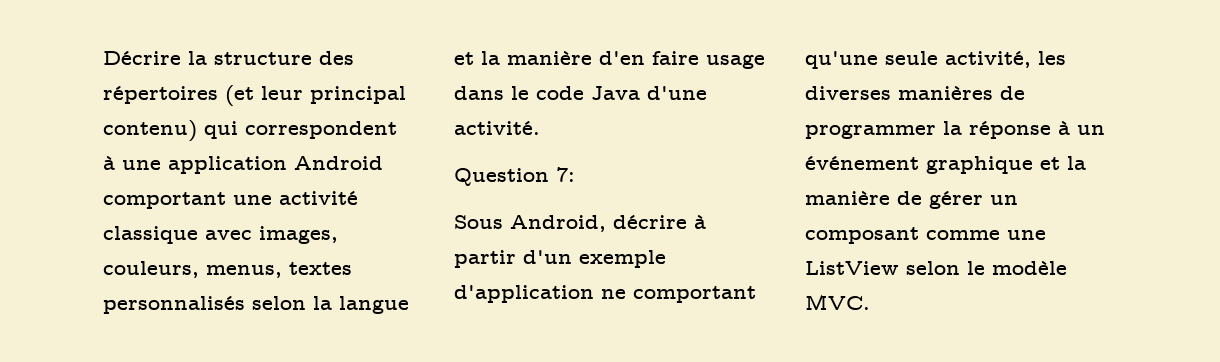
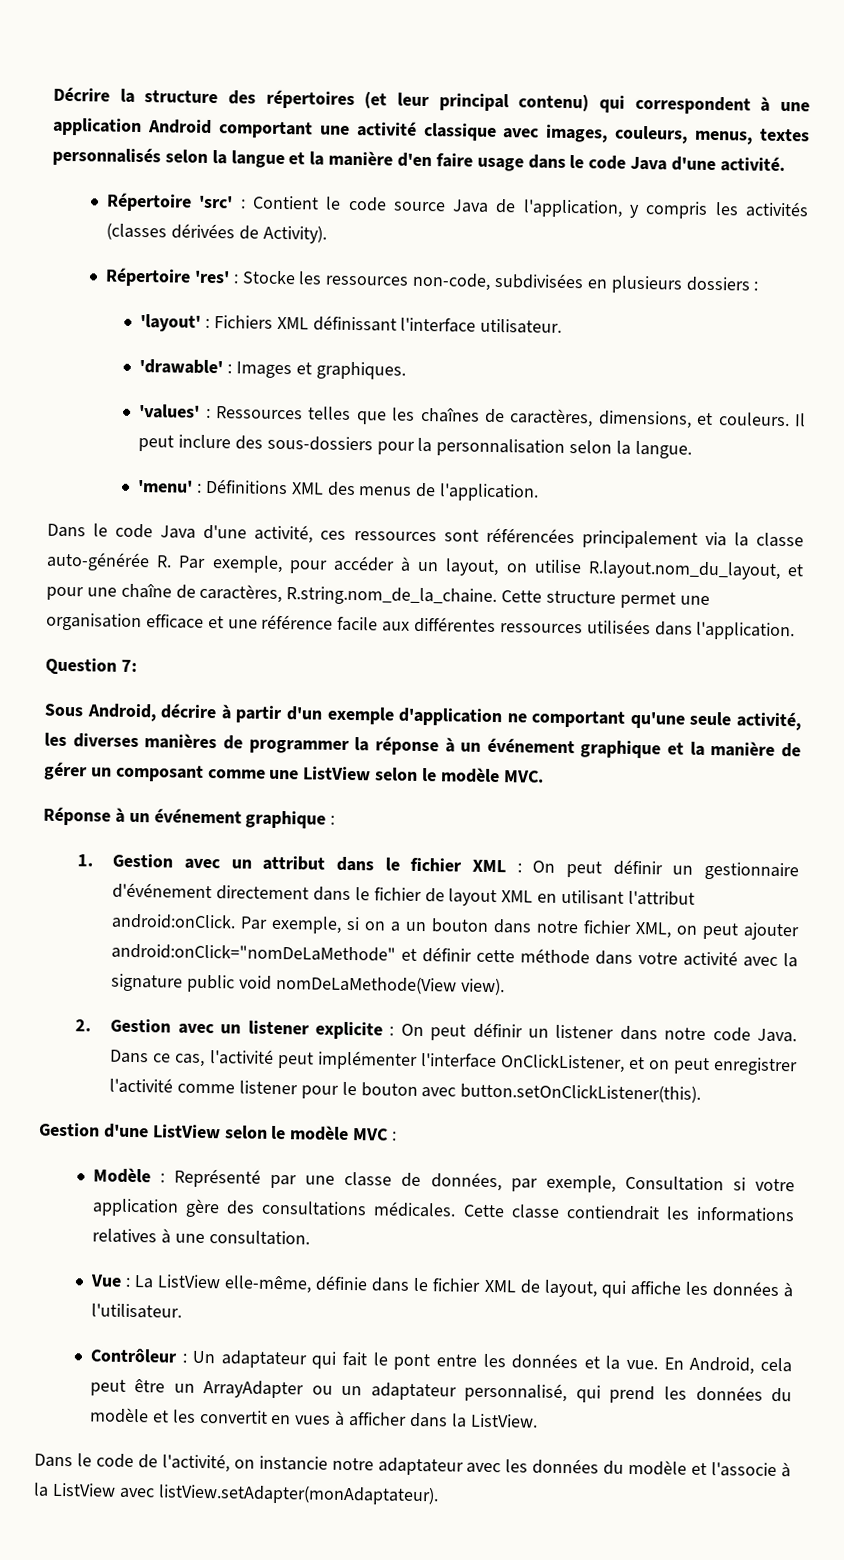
(540, 128) none -> [105,192,809,219] [105,222,327,244] [104,267,759,294] [140,314,563,334] [139,359,406,380] [139,404,807,429] [138,434,692,459] [137,478,540,502] [47,523,805,549] [46,551,804,580] [46,583,710,609] [46,612,796,641] // Répertoire 'src' : Contient le code source Java de l'application, y compris les activités (classes dérivées de Activity). // Répertoire 'res' : Stocke les ressources non-code, subdivisées en plusieurs dossiers : // 'layout' : Fichiers XML définissant l'interface utilisateur. // 'drawable' : Images et graphiques. // 'values' : Ressources telles que les chaînes de caractères, dimensions, et couleurs. Il peut inclure des sous-dossiers pour la personnalisation selon la langue. // 'menu' : Définitions XML des menus de l'application. // Dans le code Java d'une activité, ces ressources sont référencées principalement via la classe auto-générée R. Par exemple, pour accéder à un layout, on utilise R.layout.nom_du_layout, et pour une chaîne de caractères, R.string.nom_de_la_chaine. Cette structure permet une organisation efficace et une référence facile aux différentes ressources utilisées dans l'application.
(870, 302) none -> [43,806,336,829] [77,853,800,881] [112,882,695,907] [111,913,801,941] [111,943,799,968] [111,973,505,996] [75,1018,797,1043] [110,1049,798,1076] [109,1077,702,1103] [38,1122,398,1142] [92,1167,795,1193] [91,1198,795,1223] [91,1228,310,1246] [89,1274,795,1298] [90,1303,182,1319] [89,1347,793,1375] [89,1379,792,1404] [88,1407,538,1428] [34,1453,791,1478] [33,1482,439,1506] // Réponse à un événement graphique : // 1. Gestion avec un attribut dans le fichier XML : On peut définir un gestionnaire d'événement directement dans le fichier de layout XML en utilisant l'attribut android:onClick. Par exemple, si on a un bouton dans notre fichier XML, on peut ajouter android:onClick="nomDeLaMethode" et définir cette méthode dans votre activité avec la signature public void nomDeLaMethode(View view). // 2. Gestion avec un listener explicite : On peut définir un listener dans notre code Java. Dans ce cas, l'activité peut implémenter l'interface OnClickListener, et on peut enregistrer l'activité comme listener pour le bouton avec button.setOnClickListener(this). // Gestion d'une ListView selon le modèle MVC : // Modèle : Représenté par une classe de données, par exemple, Consultation si votre application gère des consultations médicales. Cette classe contiendrait les informations relatives à une consultation. // Vue : La ListView elle-même, définie dans le fichier XML de layout, qui affiche les données à l'utilisateur. // Contrôleur : Un adaptateur qui fait le pont entre les données et la vue. En Android, cela peut être un ArrayAdapter ou un adaptateur personnalisé, qui prend les données du modèle et les convertit en vues à afficher dans la ListView. // Dans le code de l'activité, on instancie notre adaptateur avec les données du modèle et l'associe à la ListView avec listView.setAdapter(monAdaptateur).

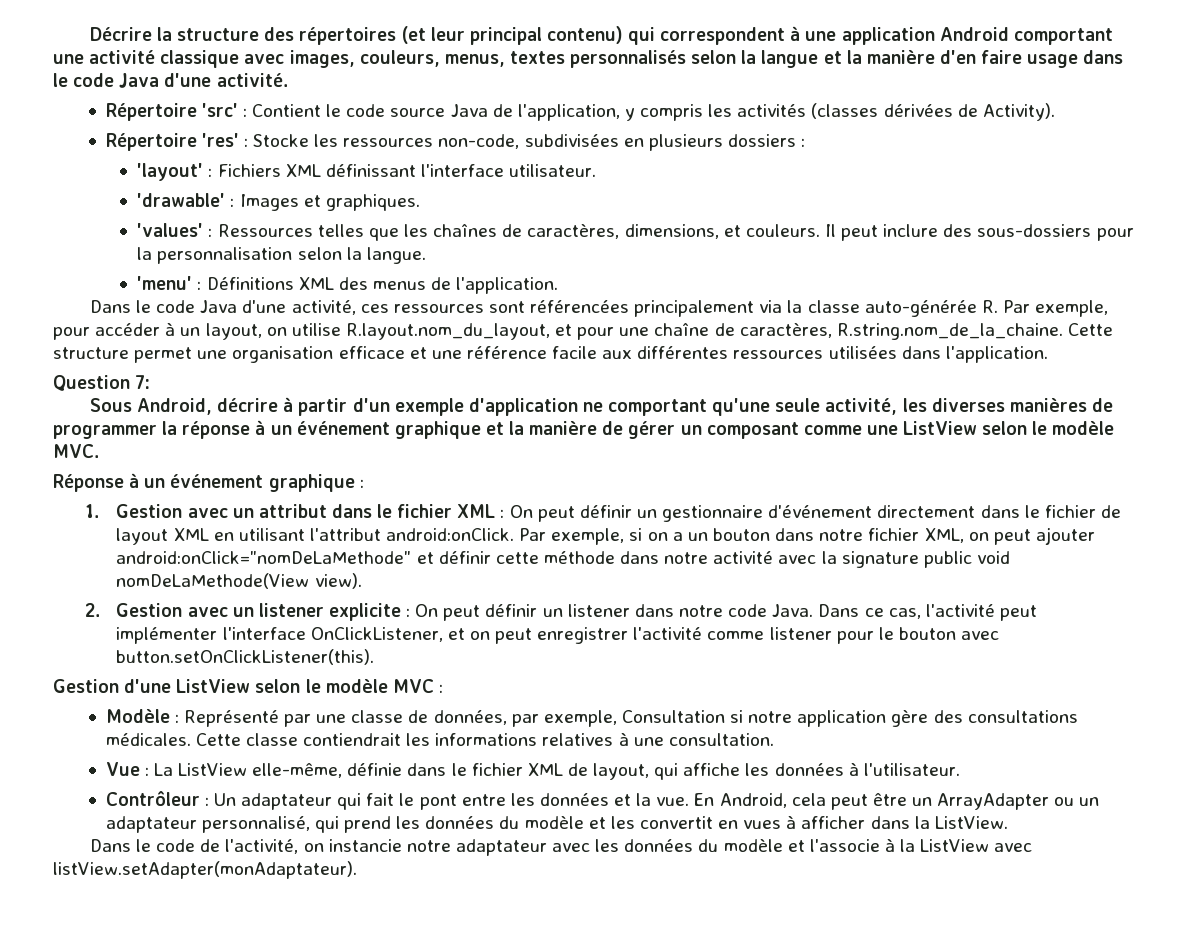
[638,952,679,965] votre -> [664,552,709,564] notre
[755,1178,795,1192] votre -> [748,711,793,723] notre

